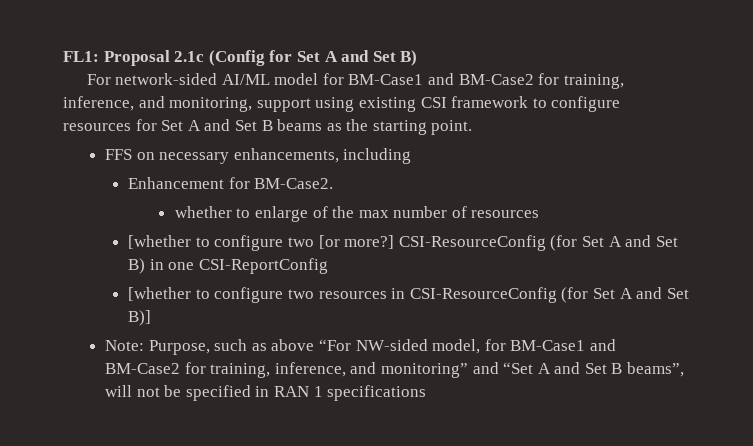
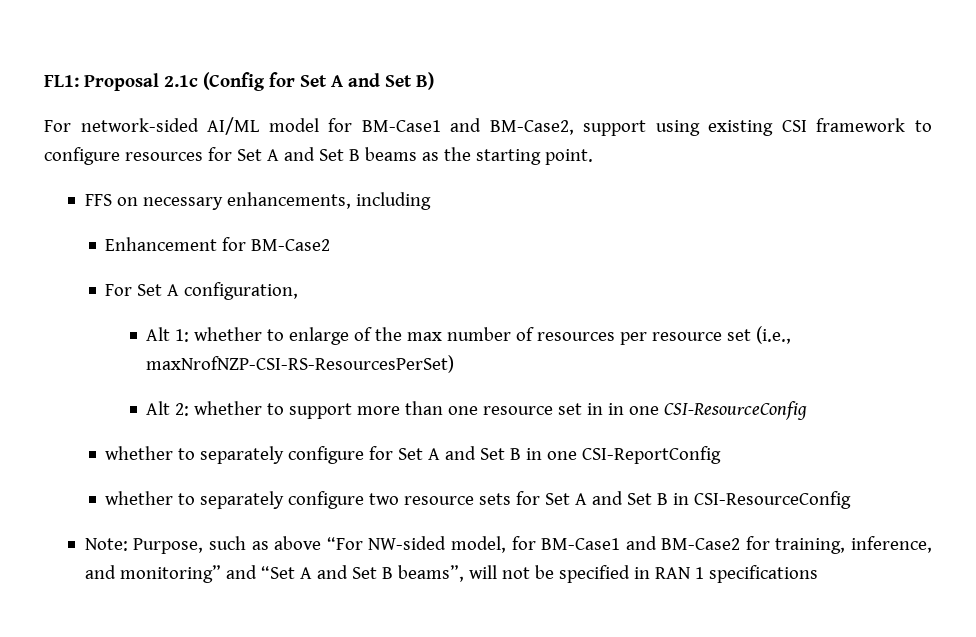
[458,73,624,89] [63,96,253,112] BM-Case2 for training, inference, and monitoring, -> [489,120,574,135] BM-Case2,
[254,178,334,189] BM-Case2. // -> [251,239,331,251] [105,282,299,300] [146,327,190,342] BM-Case2 // For Set A configuration, // Alt 1:
[128,235,678,251] [128,258,146,274] // [whether to configure two [or more?] CSI-ResourceConfig (for Set A and Set B) -> [620,326,792,345] [146,355,455,373] [146,401,808,420] [105,446,522,464] per resource set (i.e., maxNrofNZP-CSI-RS-ResourcesPerSet) // Alt 2: whether to support more than one resource set in in one CSI-ResourceConfig // whether to separately configure for Set A and Set B
[128,287,689,303] [128,310,152,326] [whether to configure two resources in CSI-ResourceConfig (for Set A and Set B)] -> [105,491,852,509] whether to separately configure two resource sets for Set A and Set B in CSI-ResourceConfig

